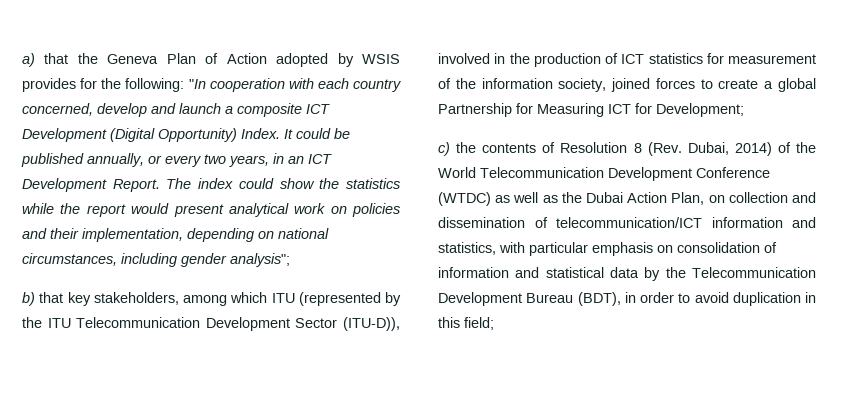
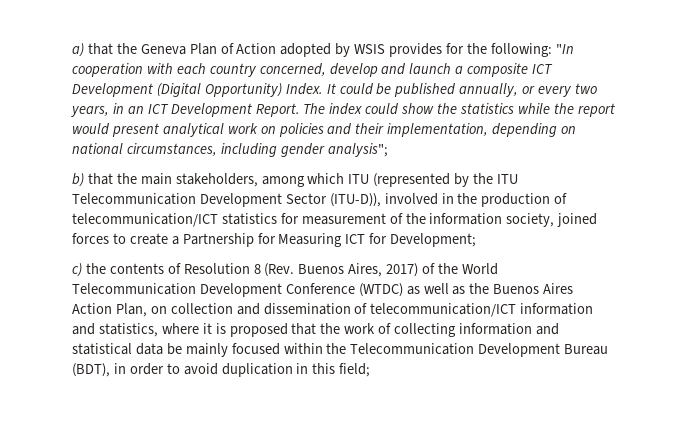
[67,292,91,306] key -> [116,173,172,185] the main
[621,54,645,64] ICT -> [72,213,218,227] telecommunication/ICT
[778,78,816,92] global -> (179, 240) none
[687,142,772,156] Dubai, 2014) -> [298,263,419,277] Buenos Aires, 2017)
[586,192,623,203] Dubai -> [493,283,574,294] Buenos Aires
[499,242,777,256] [438,267,661,281] with particular emphasis on consolidation of information and statistical data by -> [161,323,559,337] [72,343,323,357] where it is proposed that the work of collecting information and statistical data be mainly focused within

